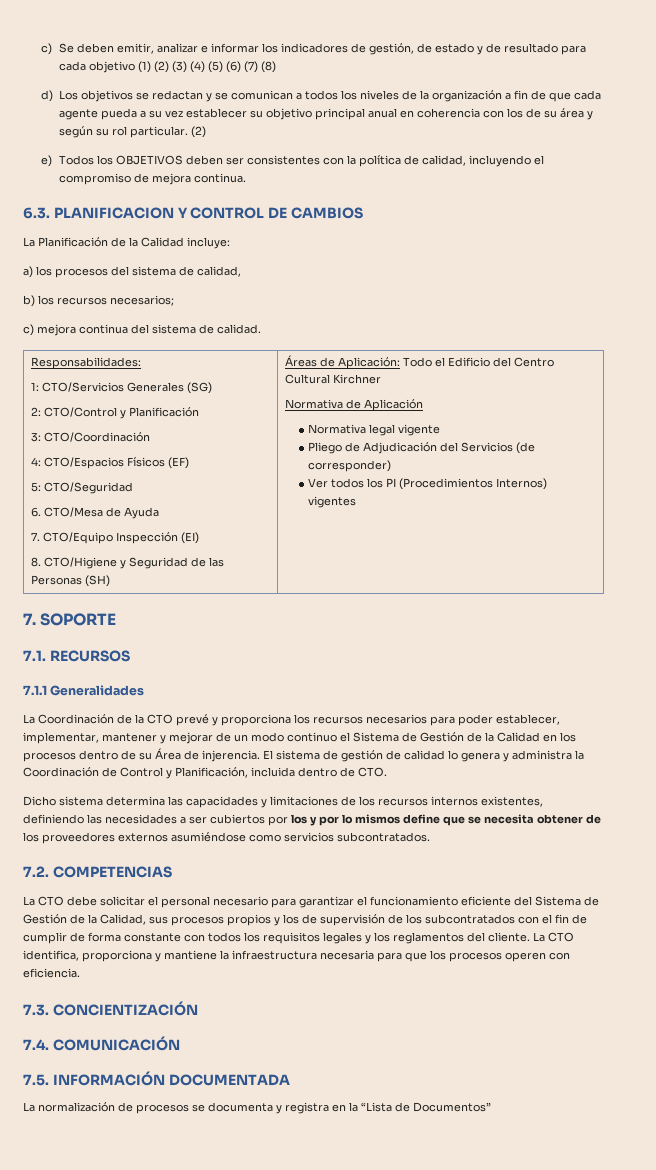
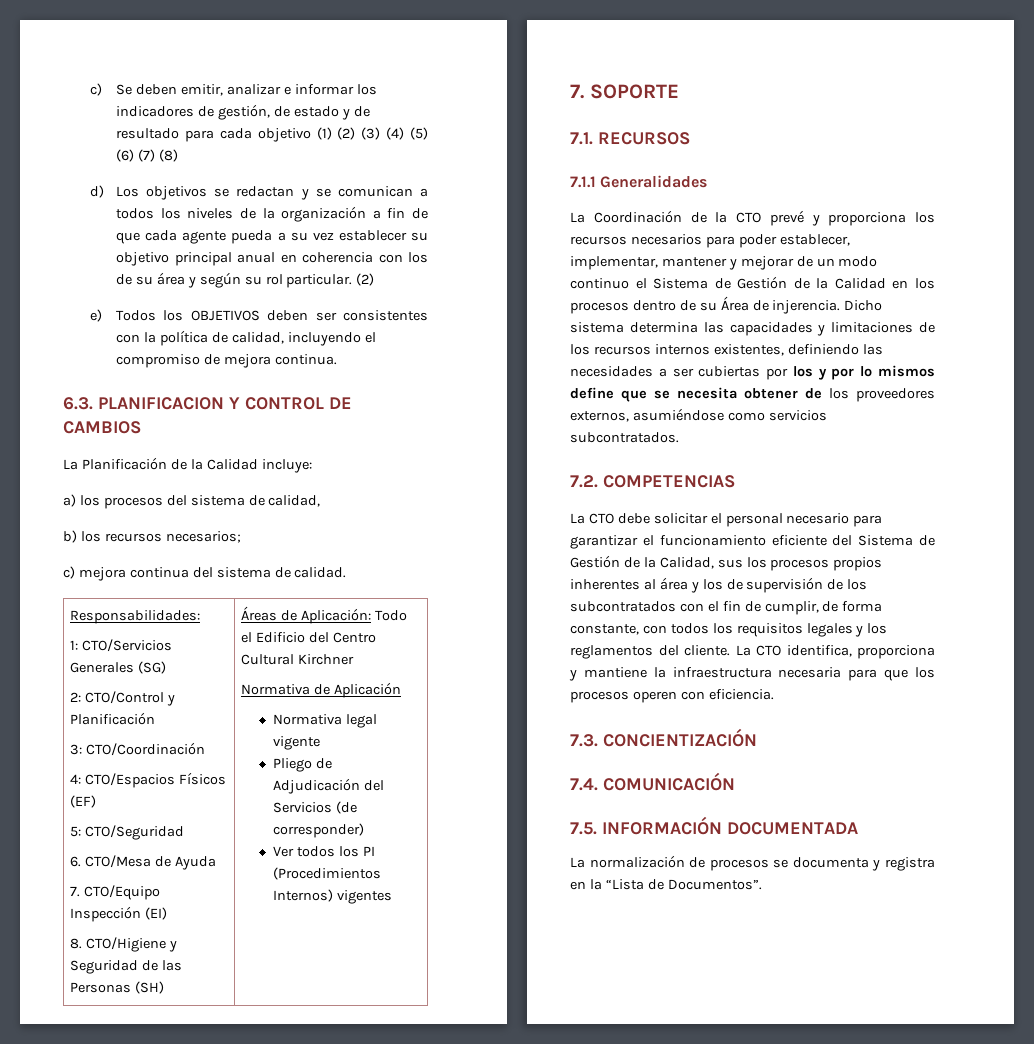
[263,750,584,762] [23,767,387,779] El sistema de gestión de calidad lo genera y administra la Coordinación de Control y Planificación, incluida dentro de CTO. // -> (841, 307) none
[210,814,265,824] cubiertos -> [698,366,761,377] cubiertas
[118,833,168,842] externos -> [570,411,629,422] externos,
(168, 920) none -> [746,557,767,568] los
(271, 920) none -> [570,577,688,590] inherentes al área
[23,932,67,944] cumplir -> [764,601,819,615] cumplir,
[124,933,181,942] constante -> [570,624,639,635] constante,
[413,1102,491,1112] Documentos” -> [667,879,762,890] Documentos”.

